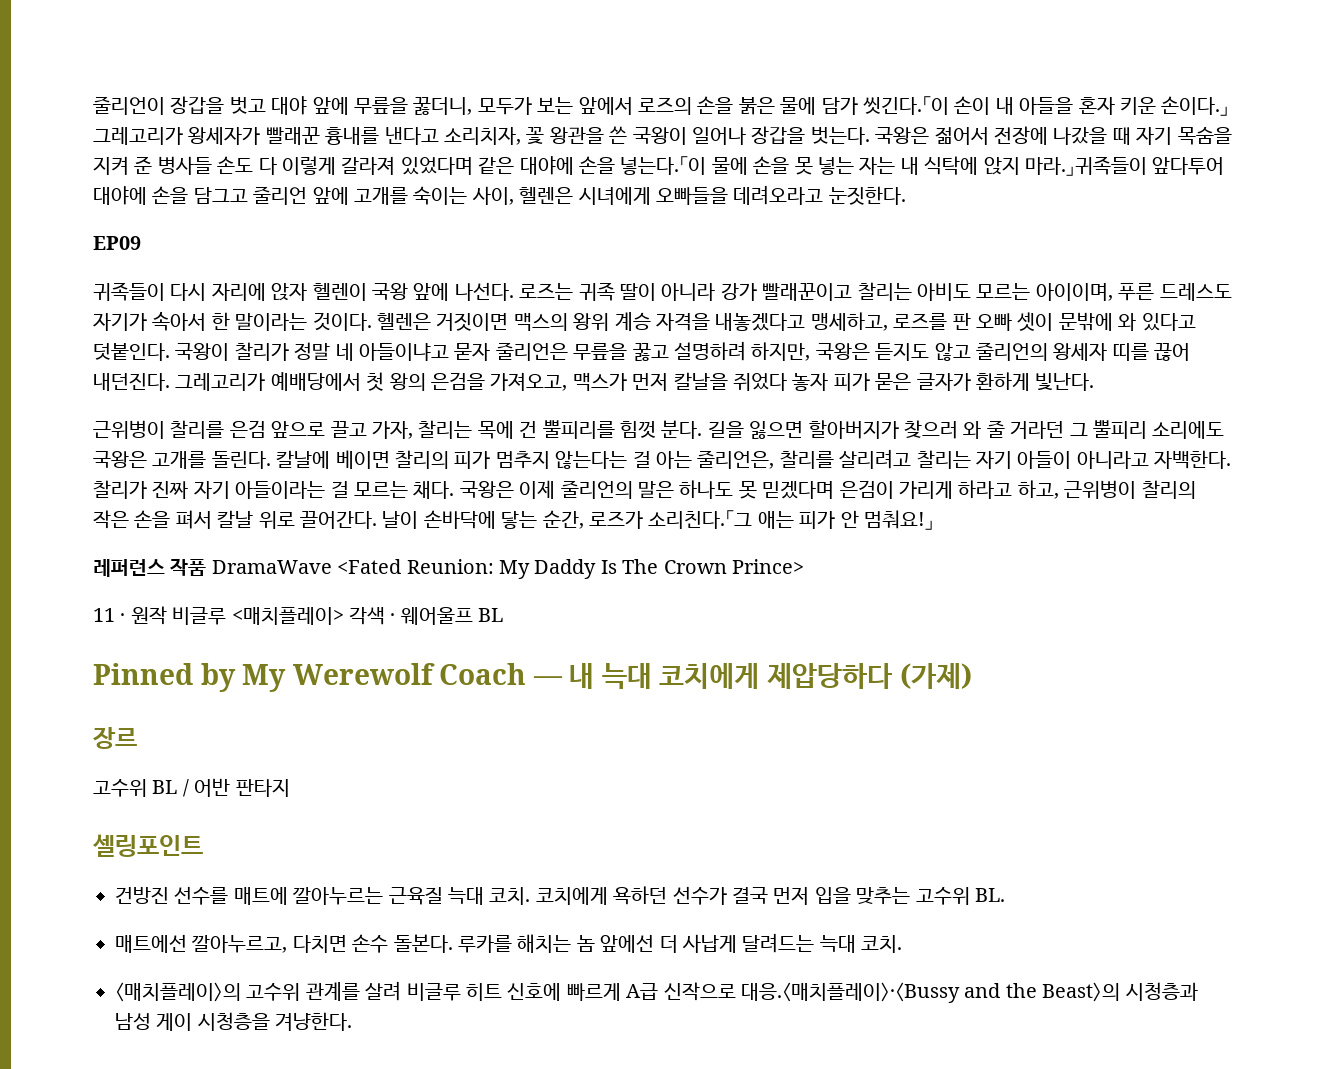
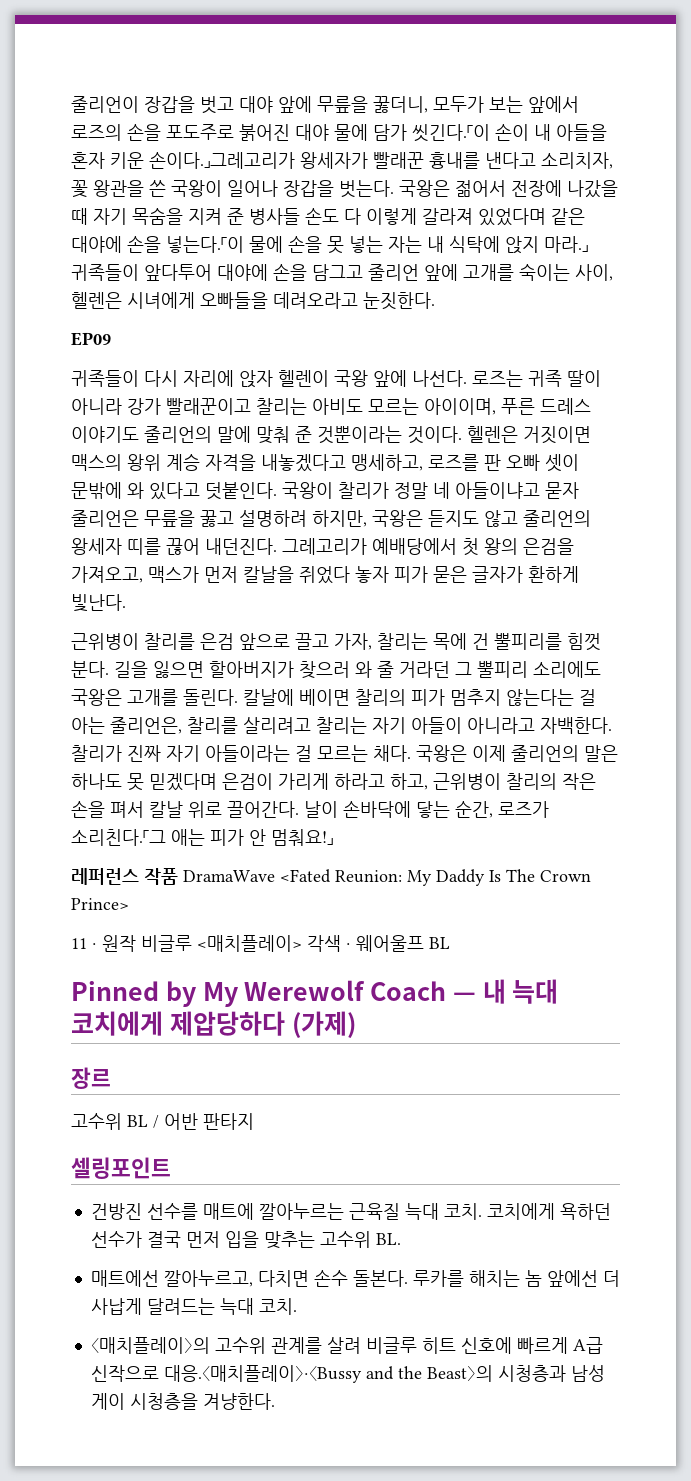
[738,97,775,115] 붉은 -> [166,124,329,141] 포도주로 붉어진 대야
[1159,283,1232,301] [93,311,308,331] 드레스도 자기가 속아서 한 말이라는 -> [540,398,591,415] [71,426,402,444] 드레스 이야기도 줄리언의 말에 맞춰 준 것뿐이라는

